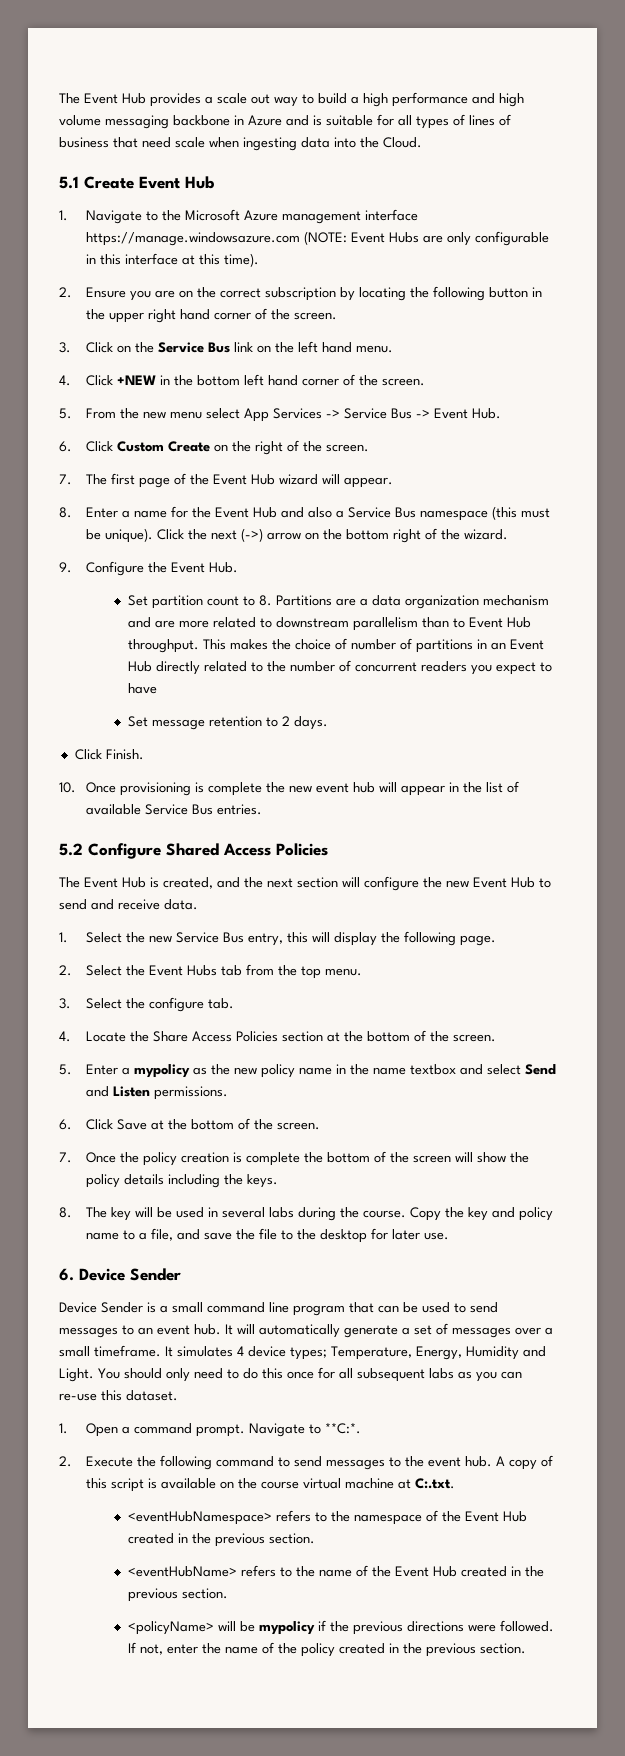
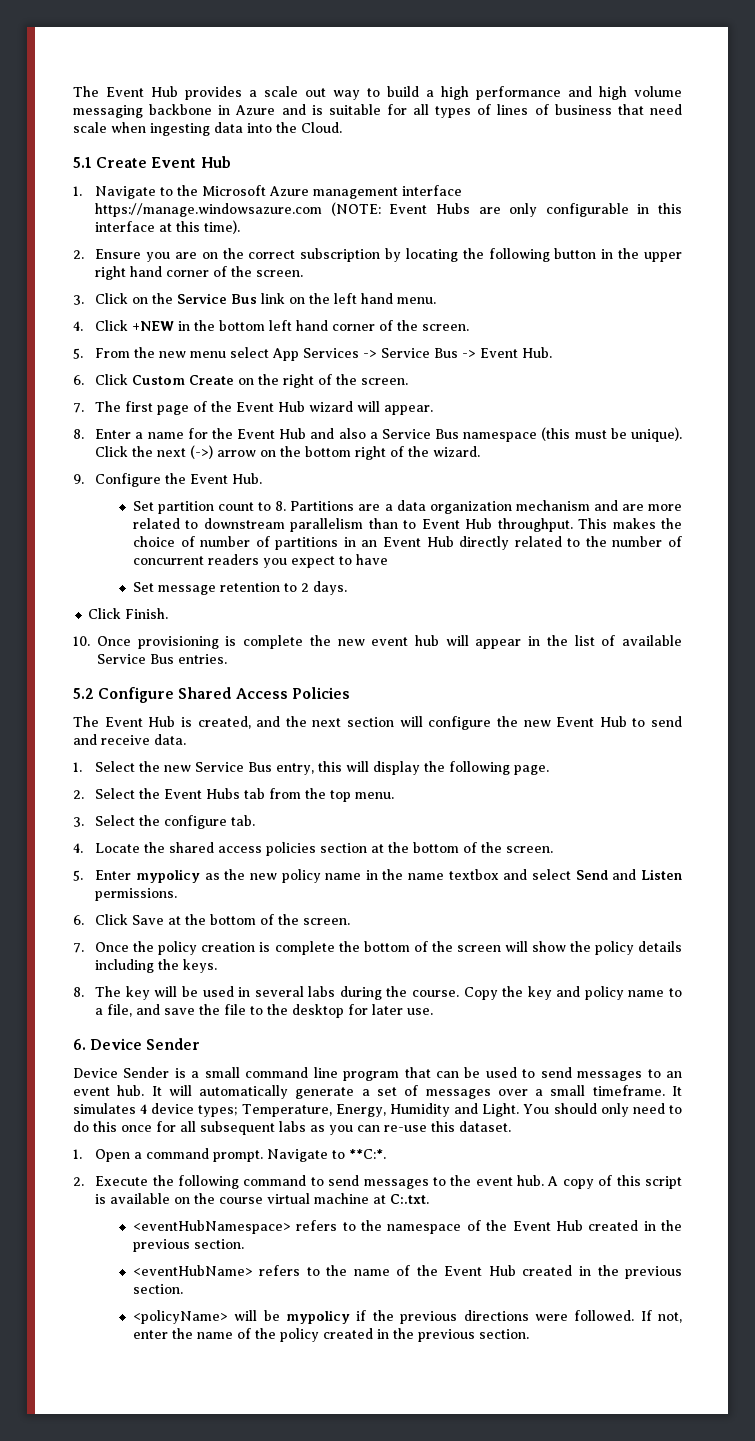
[152,1031,278,1042] Share Access Policies -> [169,842,317,856] shared access policies
[121,1067,130,1075] a -> (132, 875) none

